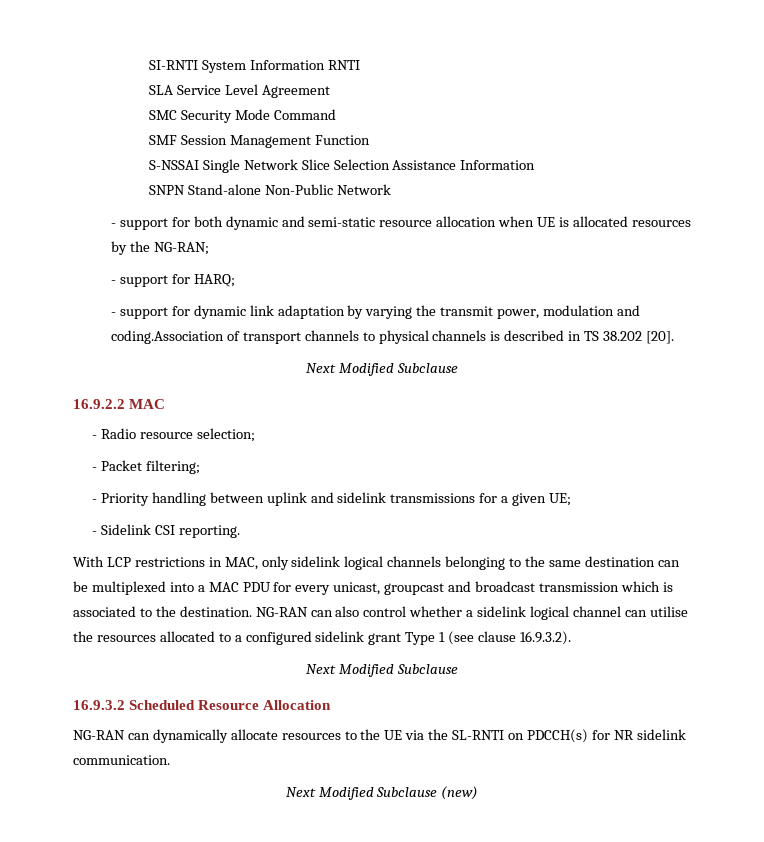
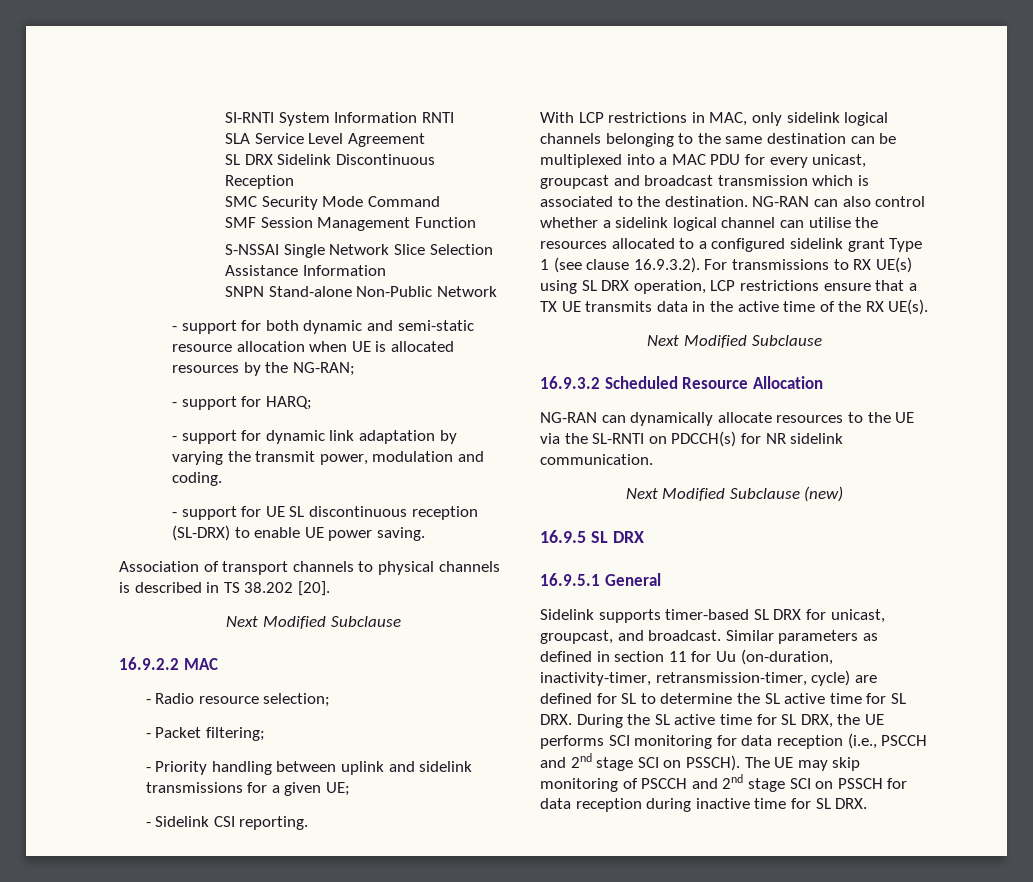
(330, 91) none -> [225,154,436,165] [225,175,295,189] // SL DRX Sidelink Discontinuous Reception
[110,330,224,344] coding.Association -> [172,472,223,486] [172,506,478,520] [172,525,426,541] [119,561,199,572] coding. // - support for UE SL discontinuous reception (SL-DRX) to enable UE power saving. // Association
(571, 638) none -> [704,257,912,273] [540,280,917,294] [540,299,929,315] For transmissions to RX UE(s) using SL DRX operation, LCP restrictions ensure that a TX UE transmits data in the active time of the RX UE(s).
(479, 793) none -> [540,530,644,543] [540,573,661,586] [540,609,885,623] [540,630,878,644] [540,649,833,665] [540,670,877,686] [540,693,906,704] [540,714,884,728] [540,733,928,749] [540,753,861,771] [540,774,908,792] [540,798,868,812] // 16.9.5 SL DRX // 16.9.5.1 General // Sidelink supports timer-based SL DRX for unicast, groupcast, and broadcast. Similar parameters as defined in section 11 for Uu (on-duration, inactivity-timer, retransmission-timer, cycle) are defined for SL to determine the SL active time for SL DRX. During the SL active time for SL DRX, the UE performs SCI monitoring for data reception (i.e., PSCCH and 2nd stage SCI on PSSCH). The UE may skip monitoring of PSCCH and 2nd stage SCI on PSSCH for data reception during inactive time for SL DRX.

